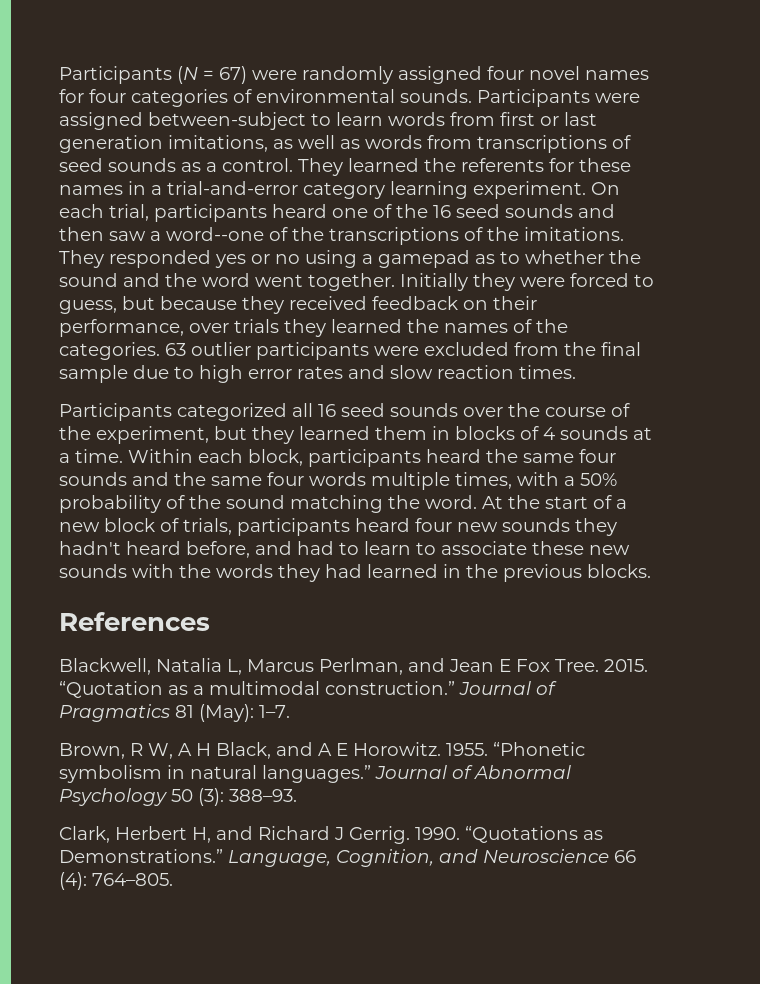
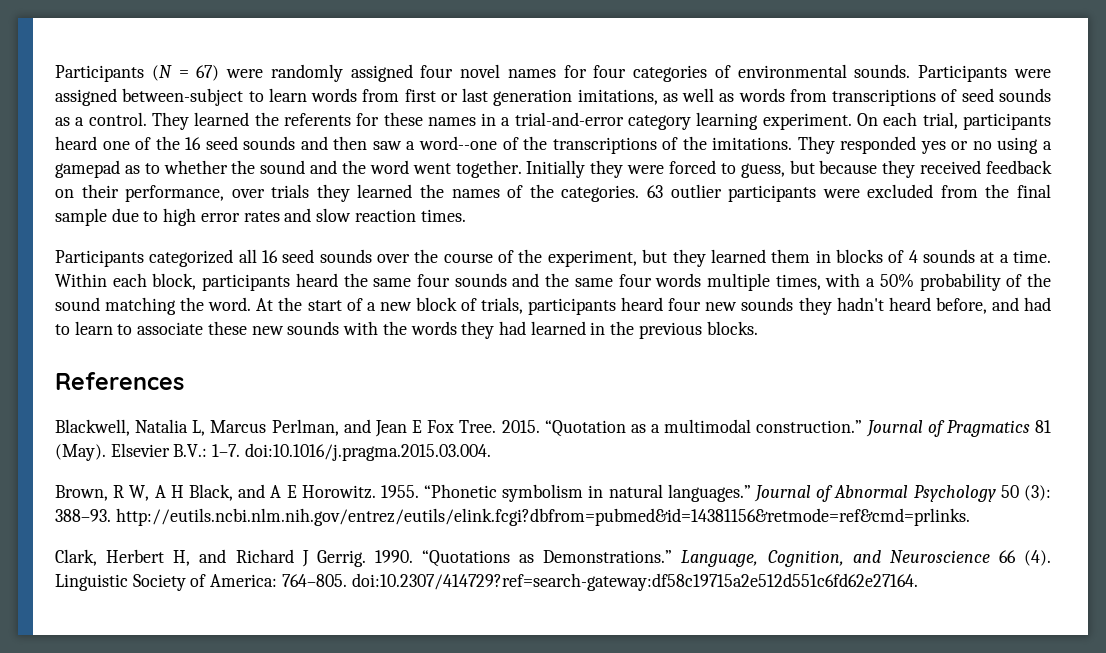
[199,704,254,722] (May): -> [55,443,208,461] (May). Elsevier B.V.:
(290, 711) none -> [244,443,491,461] doi:10.1016/j.pragma.2015.03.004.
(297, 795) none -> [115,508,970,526] http://eutils.ncbi.nlm.nih.gov/entrez/eutils/elink.fcgi?dbfrom=pubmed&id=14381156&retmode=ref&cmd=prlinks.
[59,872,173,890] (4): 764–805. -> [1024,550,1051,566] [55,573,918,591] (4). Linguistic Society of America: 764–805. doi:10.2307/414729?ref=search-gateway:df58c19715a2e512d551c6fd62e27164.

